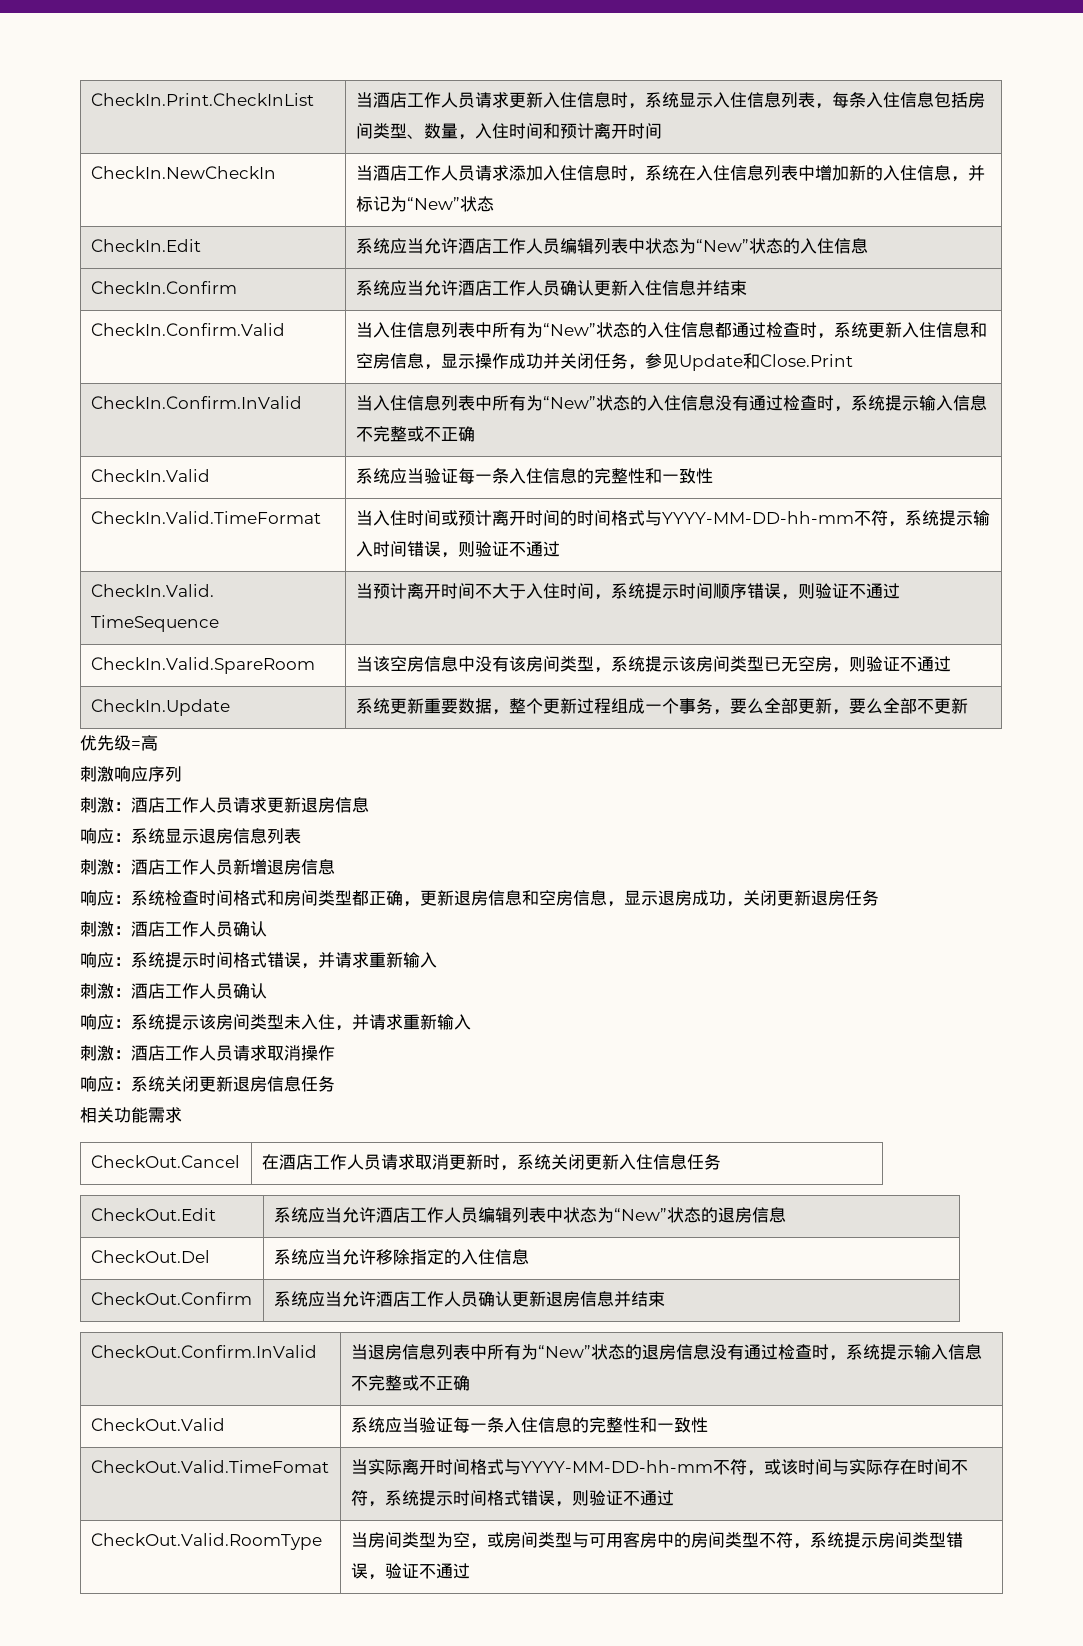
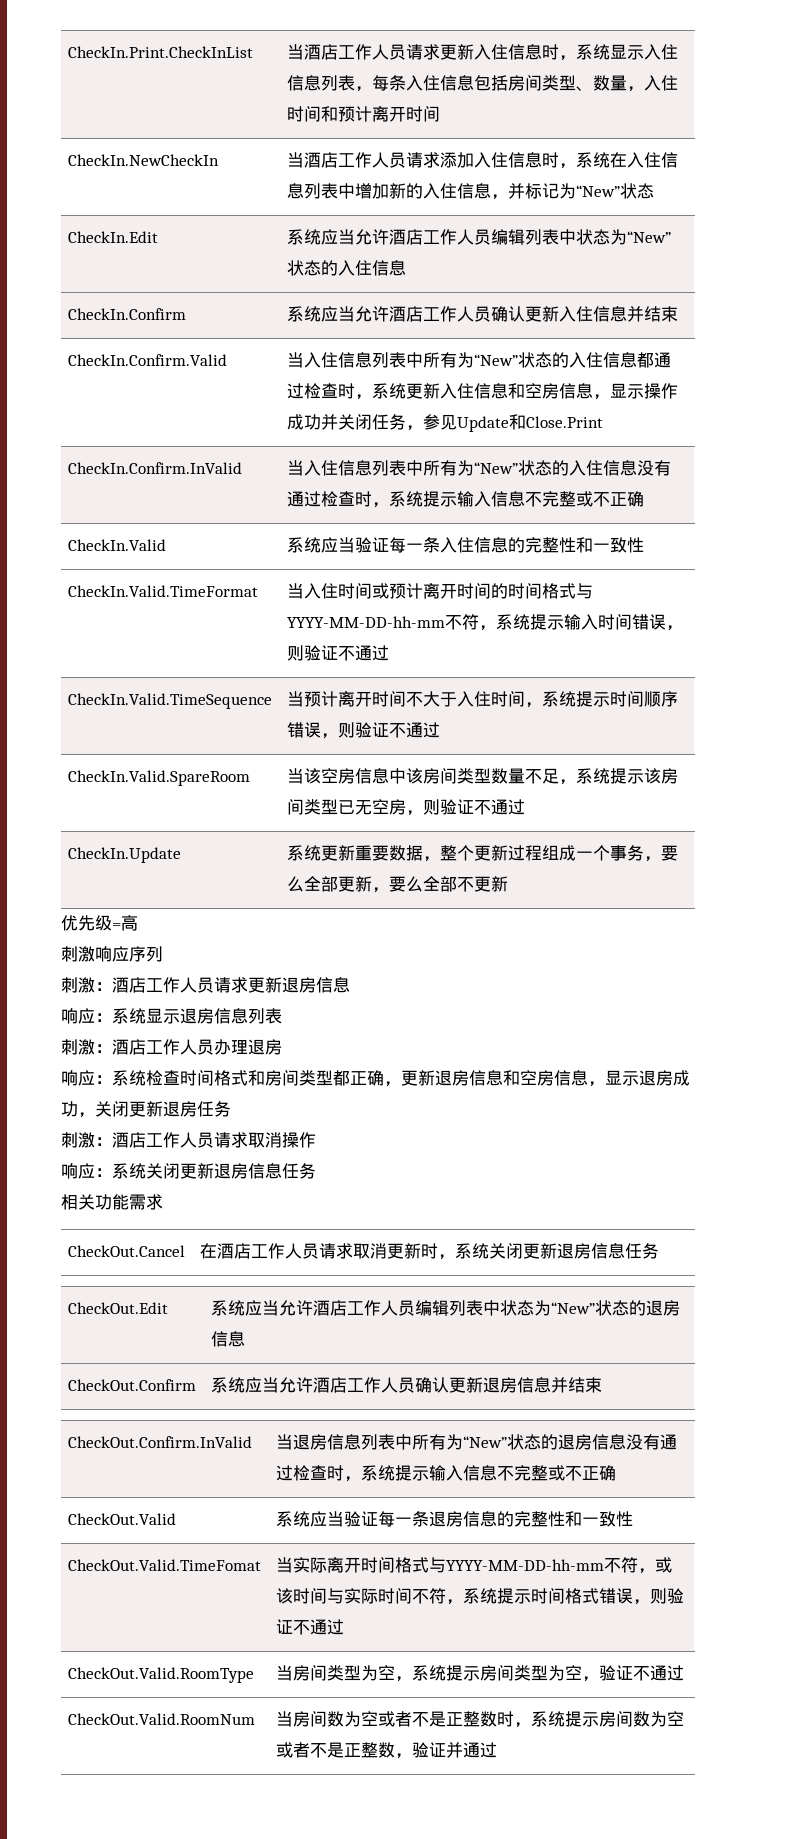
[474,656,594,672] 没有该房间类型 -> [406,768,560,784] 该房间类型数量不足
[233,859,335,875] 新增退房信息 -> [214,1039,282,1055] 办理退房
[80,921,267,937] [80,952,437,969] [80,983,267,999] [80,1014,471,1031] // 刺激：酒店工作人员确认 // 响应：系统提示时间格式错误，并请求重新输入 // 刺激：酒店工作人员确认 // 响应：系统提示该房间类型未入住，并请求重新输入 -> (231, 1109) none
[618,1154,653,1170] 入住 -> [557,1243,592,1259] 退房
[90,1250,210,1263] [273,1249,529,1265] // CheckOut.Del | 系统应当允许移除指定的入住信息 -> (246, 1339) none
[503,1417,538,1433] 入住 -> [429,1511,464,1527] 退房
[882,1459,917,1475] 存在 -> (379, 1596) none
[486,1532,810,1549] 或房间类型与可用客房中的房间类型不符， -> (413, 1679) none
[945,1532,963,1548] [350,1563,368,1579] 错误 -> [548,1665,583,1681] 为空
(470, 1571) none -> [68,1713,256,1725] [276,1711,685,1728] [276,1742,498,1759] // CheckOut.Valid.RoomNum | 当房间数为空或者不是正整数时，系统提示房间数为空或者不是正整数，验证并通过

